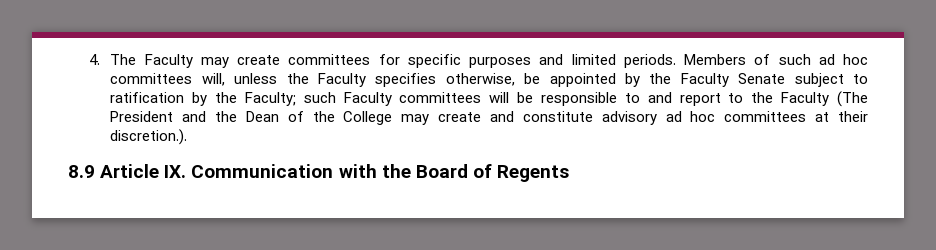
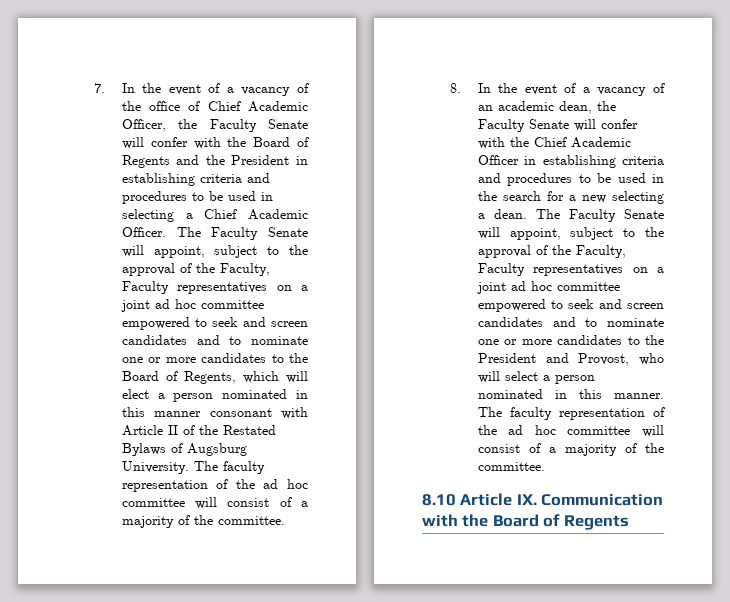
[89,54,869,68] [110,73,869,87] [110,91,868,107] [110,111,868,125] [110,129,188,145] [68,165,95,178] 4. The Faculty may create committees for specific purposes and limited periods. Members of such ad hoc committees will, unless the Faculty specifies otherwise, be appointed by the Faculty Senate subject to ratification by the Faculty; such Faculty committees will be responsible to and report to the Faculty (The President and the Dean of the College may create and constitute advisory ad hoc committees at their discretion.). // 8.9 -> [93,83,309,96] [121,101,308,112] [121,119,308,132] [121,137,309,149] [121,155,308,168] [121,173,270,186] [121,191,273,204] [121,209,308,222] [121,227,308,240] [121,245,308,258] [121,263,270,276] [121,281,308,294] [120,299,264,312] [121,317,308,330] [121,335,308,345] [121,353,308,363] [121,371,308,384] [121,389,308,402] [121,407,308,419] [121,425,276,436] [121,443,247,456] [121,461,265,474] [121,479,308,492] [121,497,308,509] [121,515,285,528] [449,83,665,96] [477,101,616,114] [477,119,638,132] [477,137,631,149] [477,155,664,168] [477,173,664,186] [477,191,664,204] [477,209,664,222] [477,227,664,240] [477,245,626,258] [477,263,664,276] [476,281,620,294] [477,299,664,312] [477,317,664,327] [477,335,664,345] [477,353,664,366] [477,371,595,384] [477,389,664,399] [477,407,665,420] [477,425,664,437] [477,443,664,456] [477,462,545,471] [422,494,456,506] 7. In the event of a vacancy of the office of Chief Academic Officer, the Faculty Senate will confer with the Board of Regents and the President in establishing criteria and procedures to be used in selecting a Chief Academic Officer. The Faculty Senate will appoint, subject to the approval of the Faculty, Faculty representatives on a joint ad hoc committee empowered to seek and screen candidates and to nominate one or more candidates to the Board of Regents, which will elect a person nominated in this manner consonant with Article II of the Restated Bylaws of Augsburg University. The faculty representation of the ad hoc committee will consist of a majority of the committee. // 8. In the event of a vacancy of an academic dean, the Faculty Senate will confer with the Chief Academic Officer in establishing criteria and procedures to be used in the search for a new selecting a dean. The Faculty Senate will appoint, subject to the approval of the Faculty, Faculty representatives on a joint ad hoc committee empowered to seek and screen candidates and to nominate one or more candidates to the President and Provost, who will select a person nominated in this manner. The faculty representation of the ad hoc committee will consist of a majority of the committee. // 8.10

